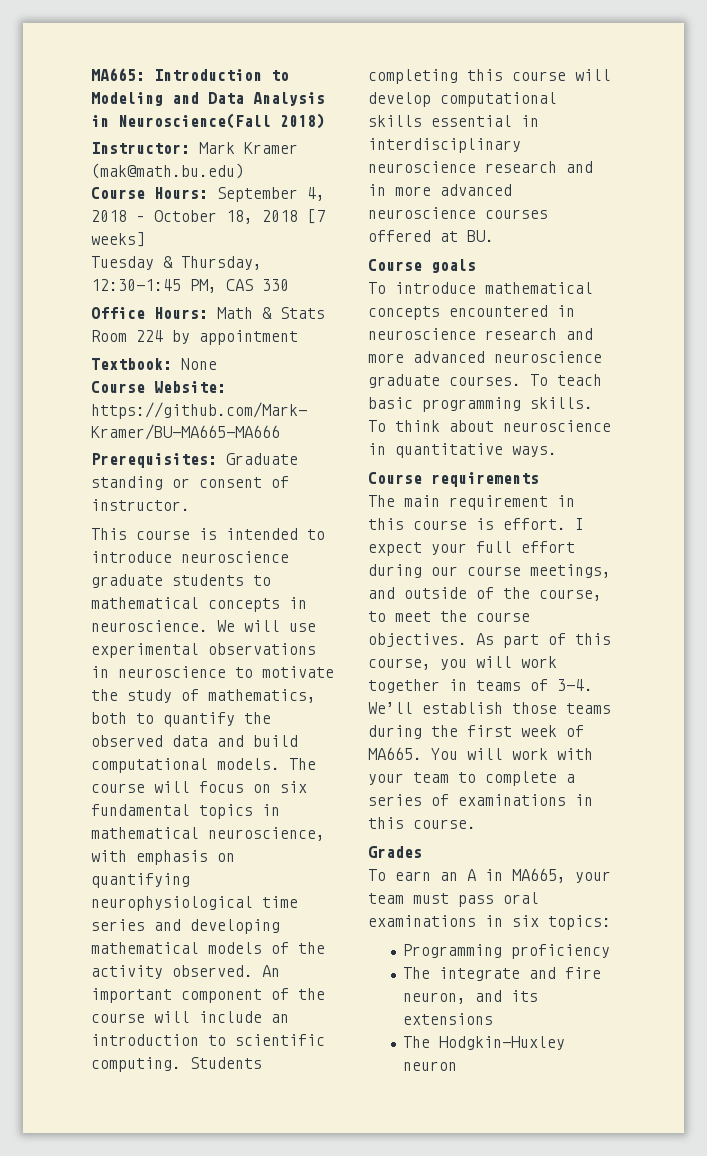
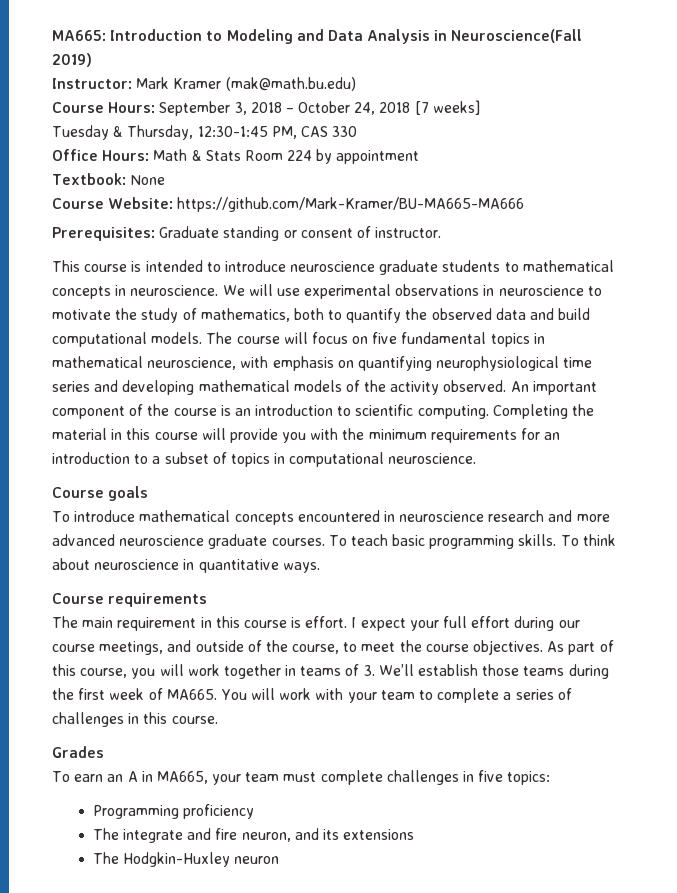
[280,113,325,129] 2018) -> [52,53,92,67] 2019)
[307,187,325,201] 4, -> [234,102,247,115] 3,
[226,210,253,224] 18, -> [354,102,376,115] 24,
[280,781,307,793] six -> [372,332,398,344] five
[154,1011,262,1023] will include -> [220,405,231,416] is
[190,1057,262,1069] [368,69,611,84] [368,92,557,107] [368,115,539,127] [368,138,521,153] [368,161,593,173] [368,184,512,196] [368,207,548,219] [368,230,494,242] Students completing this course will develop computational skills essential in interdisciplinary neuroscience research and in more advanced neuroscience courses offered at BU. -> [492,404,595,419] [52,428,561,443] [52,452,477,467] Completing the material in this course will provide you with the minimum requirements for an introduction to a subset of topics in computational neuroscience.
[557,679,593,691] 3-4. -> [363,665,375,676] 3.
[458,794,566,806] examinations -> [52,712,124,727] challenges
[458,892,539,907] [368,915,539,927] pass oral examinations in six -> [320,770,504,785] complete challenges in five

